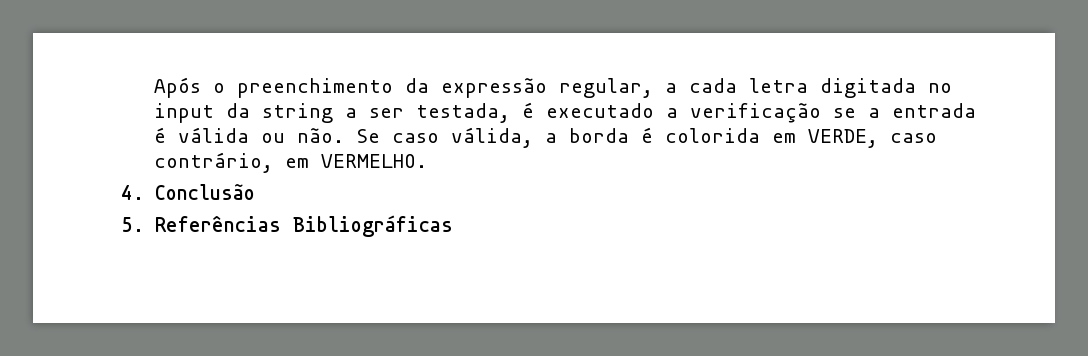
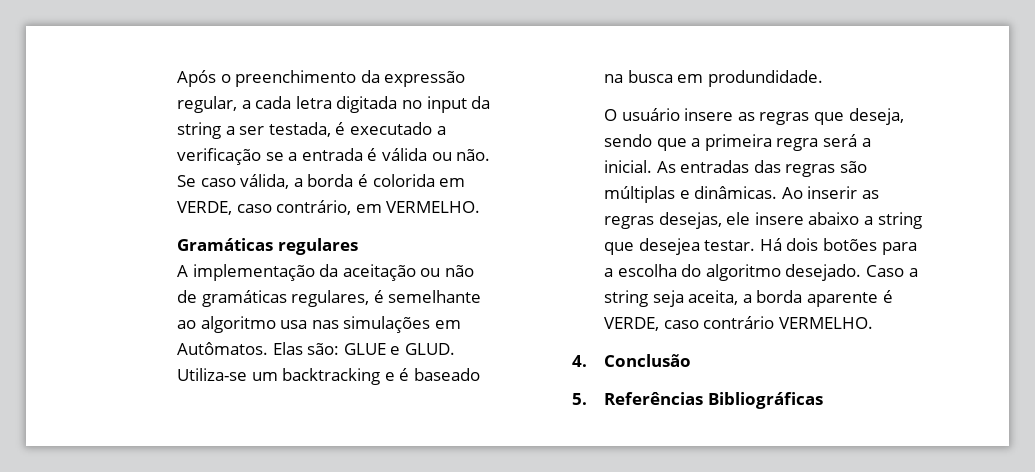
(427, 161) none -> [177,238,358,255] [177,264,474,281] [177,290,482,307] [177,316,461,333] [177,342,455,355] [177,368,480,385] [604,70,823,87] [604,108,904,125] [604,134,871,151] [604,160,867,177] [604,186,879,203] [604,212,922,229] [604,238,917,255] [604,264,918,281] [604,290,893,307] [604,316,873,331] // Gramáticas regulares // A implementação da aceitação ou não de gramáticas regulares, é semelhante ao algoritmo usa nas simulações em Autômatos. Elas são: GLUE e GLUD. Utiliza-se um backtracking e é baseado na busca em produndidade. // O usuário insere as regras que deseja, sendo que a primeira regra será a inicial. As entradas das regras são múltiplas e dinâmicas. Ao inserir as regras desejas, ele insere abaixo a string que desejea testar. Há dois botões para a escolha do algoritmo desejado. Caso a string seja aceita, a borda aparente é VERDE, caso contrário VERMELHO.

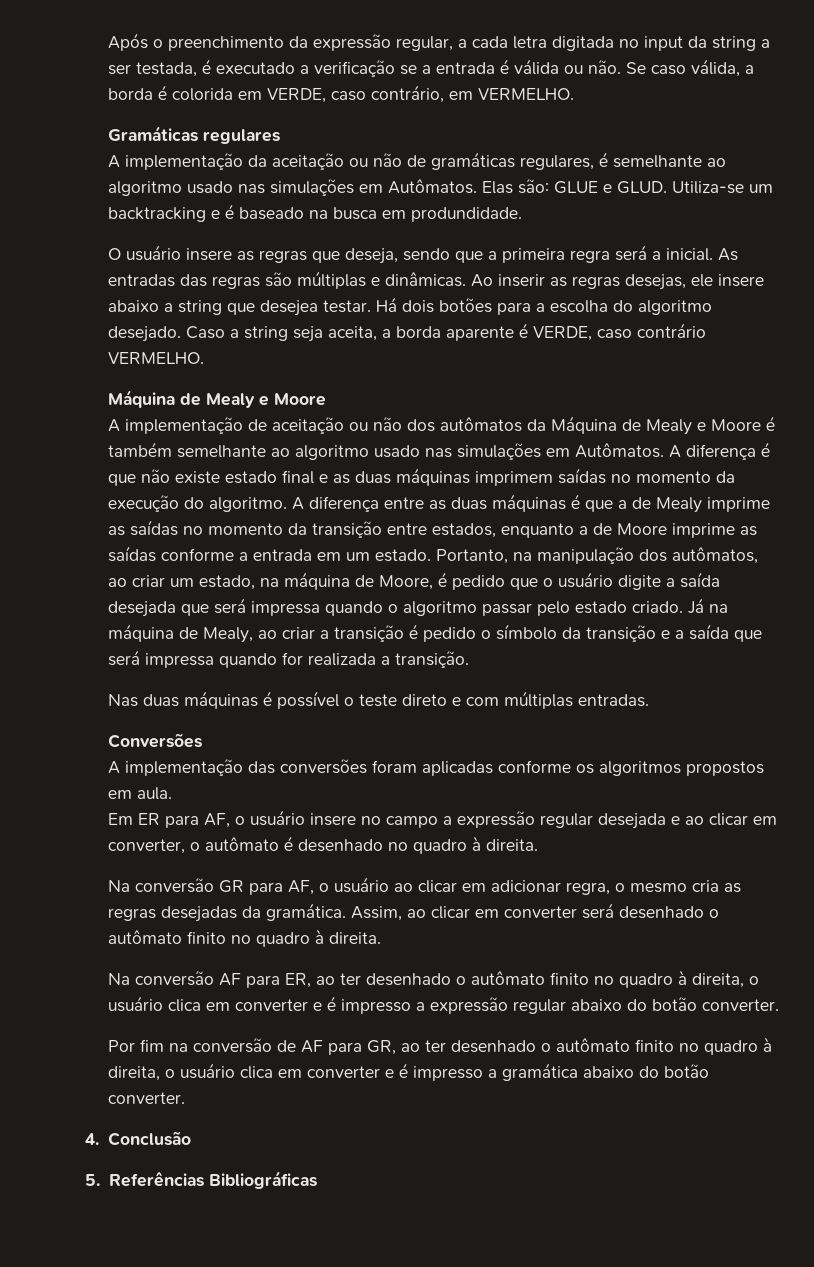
[280,320,308,329] usa -> [186,181,233,194] usado
(873, 323) none -> [107,390,326,408] [107,416,775,435] [107,442,770,460] [107,468,735,486] [107,494,770,513] [107,520,757,538] [107,546,758,564] [107,572,720,590] [107,598,728,617] [107,624,762,643] [107,650,469,668] [107,691,649,709] [107,733,202,748] [107,759,764,776] [107,787,172,800] [107,810,777,829] [107,836,538,854] [107,877,741,895] [107,903,719,922] [107,929,381,947] [107,970,759,988] [107,996,779,1014] [107,1037,772,1055] [107,1063,709,1081] [107,1092,185,1104] // Máquina de Mealy e Moore // A implementação de aceitação ou não dos autômatos da Máquina de Mealy e Moore é também semelhante ao algoritmo usado nas simulações em Autômatos. A diferença é que não existe estado final e as duas máquinas imprimem saídas no momento da execução do algoritmo. A diferença entre as duas máquinas é que a de Mealy imprime as saídas no momento da transição entre estados, enquanto a de Moore imprime as saídas conforme a entrada em um estado. Portanto, na manipulação dos autômatos, ao criar um estado, na máquina de Moore, é pedido que o usuário digite a saída desejada que será impressa quando o algoritmo passar pelo estado criado. Já na máquina de Mealy, ao criar a transição é pedido o símbolo da transição e a saída que será impressa quando for realizada a transição. // Nas duas máquinas é possível o teste direto e com múltiplas entradas. // Conversões // A implementação das conversões foram aplicadas conforme os algoritmos propostos em aula. // Em ER para AF, o usuário insere no campo a expressão regular desejada e ao clicar em converter, o autômato é desenhado no quadro à direita. // Na conversão GR para AF, o usuário ao clicar em adicionar regra, o mesmo cria as regras desejadas da gramática. Assim, ao clicar em converter será desenhado o autômato finito no quadro à direita. // Na conversão AF para ER, ao ter desenhado o autômato finito no quadro à direita, o usuário clica em converter e é impresso a expressão regular abaixo do botão converter. // Por fim na conversão de AF para GR, ao ter desenhado o autômato finito no quadro à direita, o usuário clica em converter e é impresso a gramática abaixo do botão converter.

